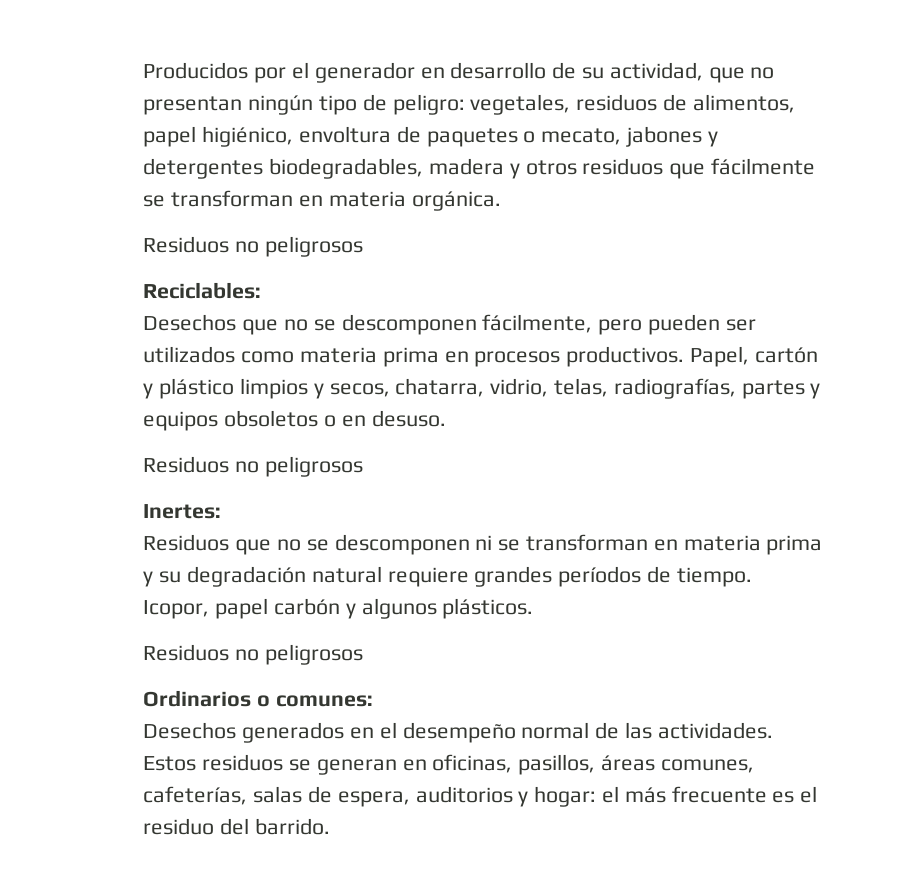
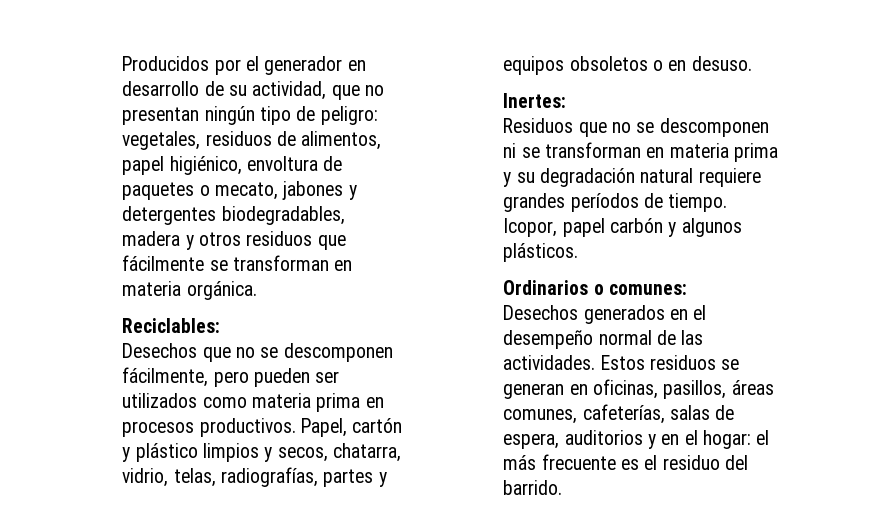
[143,236,363,257] // Residuos no peligrosos -> (257, 290) none
[143,456,363,477] // Residuos no peligrosos -> (752, 63) none
[143,644,363,665] // Residuos no peligrosos -> (579, 252) none
(529, 799) none -> [661,430,698,445] en el

